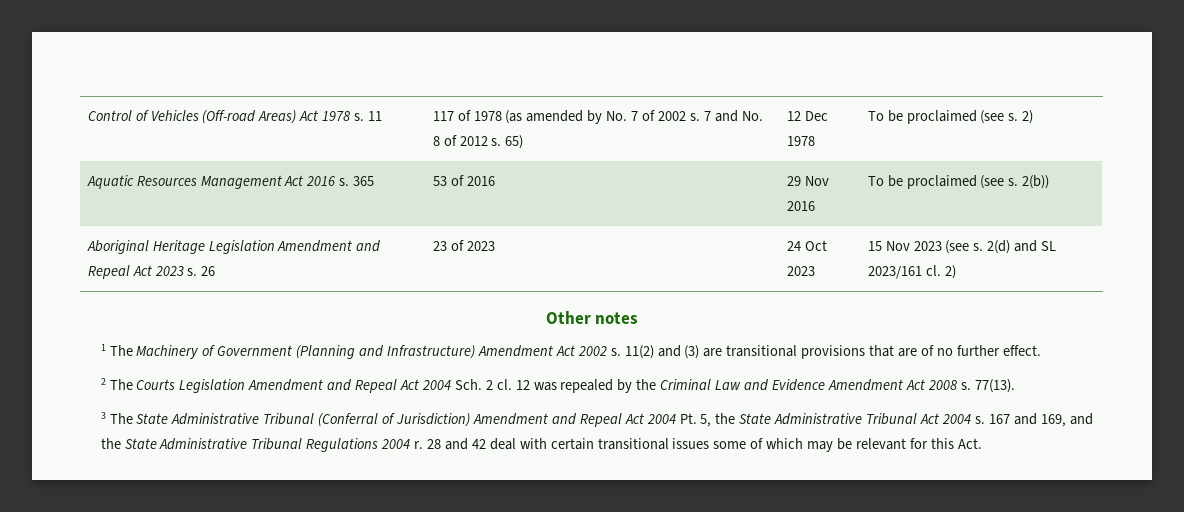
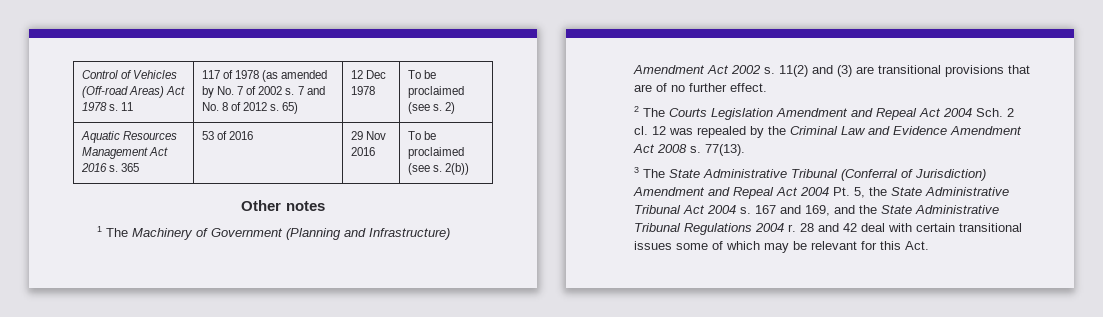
[86,240,381,254] [87,265,216,279] [432,240,495,251] [786,240,827,251] [786,266,815,276] [867,240,1057,254] [867,265,956,279] // Aboriginal Heritage Legislation Amendment and Repeal Act 2023 s. 26 | 23 of 2023 | 24 Oct 2023 | 15 Nov 2023 (see s. 2(d) and SL 2023/161 cl. 2) -> (470, 169) none

